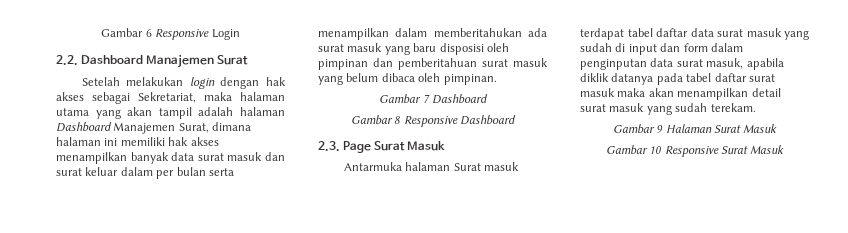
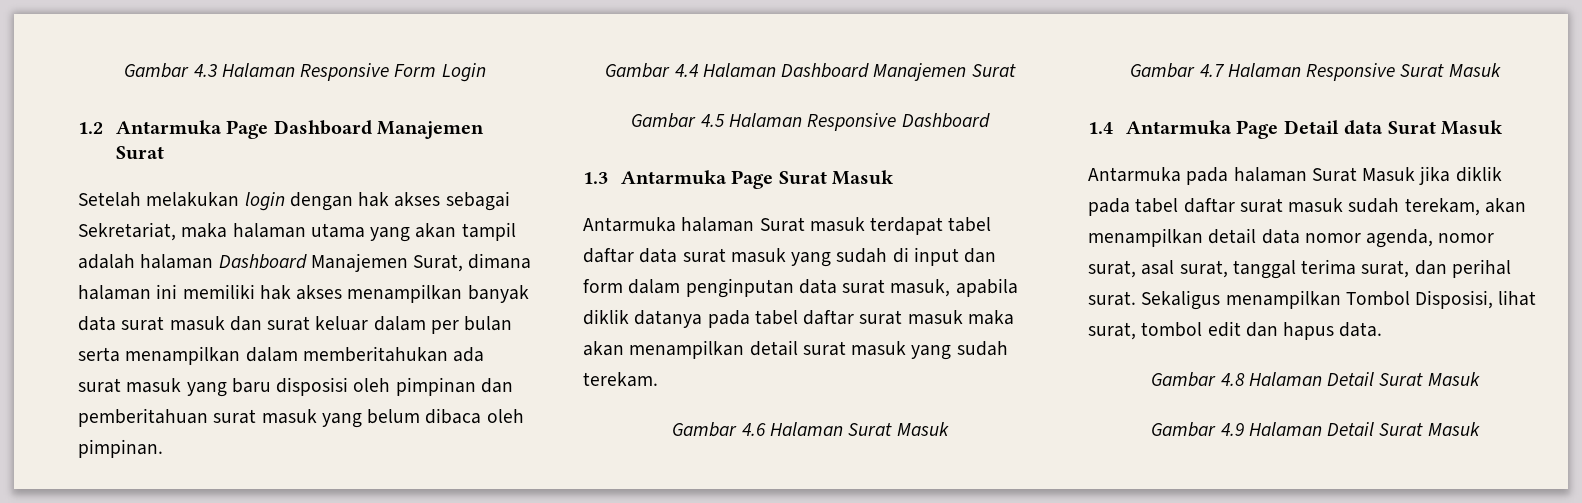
[101,28,240,40] [56,55,78,65] Gambar 6 Responsive Login // 2.2. -> [124,63,486,82] [78,120,269,139] Gambar 4.3 Halaman Responsive Form Login // 1.2 Antarmuka Page
[422,94,488,104] [350,115,401,125] 7 Dashboard // Gambar 8 -> [674,63,1016,81] [631,113,802,128] 4.4 Halaman Dashboard Manajemen Surat // Gambar 4.5 Halaman
[318,141,340,151] 2.3. -> [583,170,728,185] 1.3 Antarmuka
[656,125,664,133] 9 -> [741,423,766,436] 4.6
[649,146,662,154] 10 -> [1199,63,1301,77] 4.7 Halaman
(785, 149) none -> [1088,120,1504,139] [1088,166,1502,185] [1088,198,1526,216] [1088,228,1495,248] [1088,259,1511,279] [1088,290,1537,310] [1088,321,1383,340] [1151,372,1480,387] [1151,422,1480,437] // 1.4 Antarmuka Page Detail data Surat Masuk // Antarmuka pada halaman Surat Masuk jika diklik pada tabel daftar surat masuk sudah terekam, akan menampilkan detail data nomor agenda, nomor surat, asal surat, tanggal terima surat, dan perihal surat. Sekaligus menampilkan Tombol Disposisi, lihat surat, tombol edit dan hapus data. // Gambar 4.8 Halaman Detail Surat Masuk // Gambar 4.9 Halaman Detail Surat Masuk

